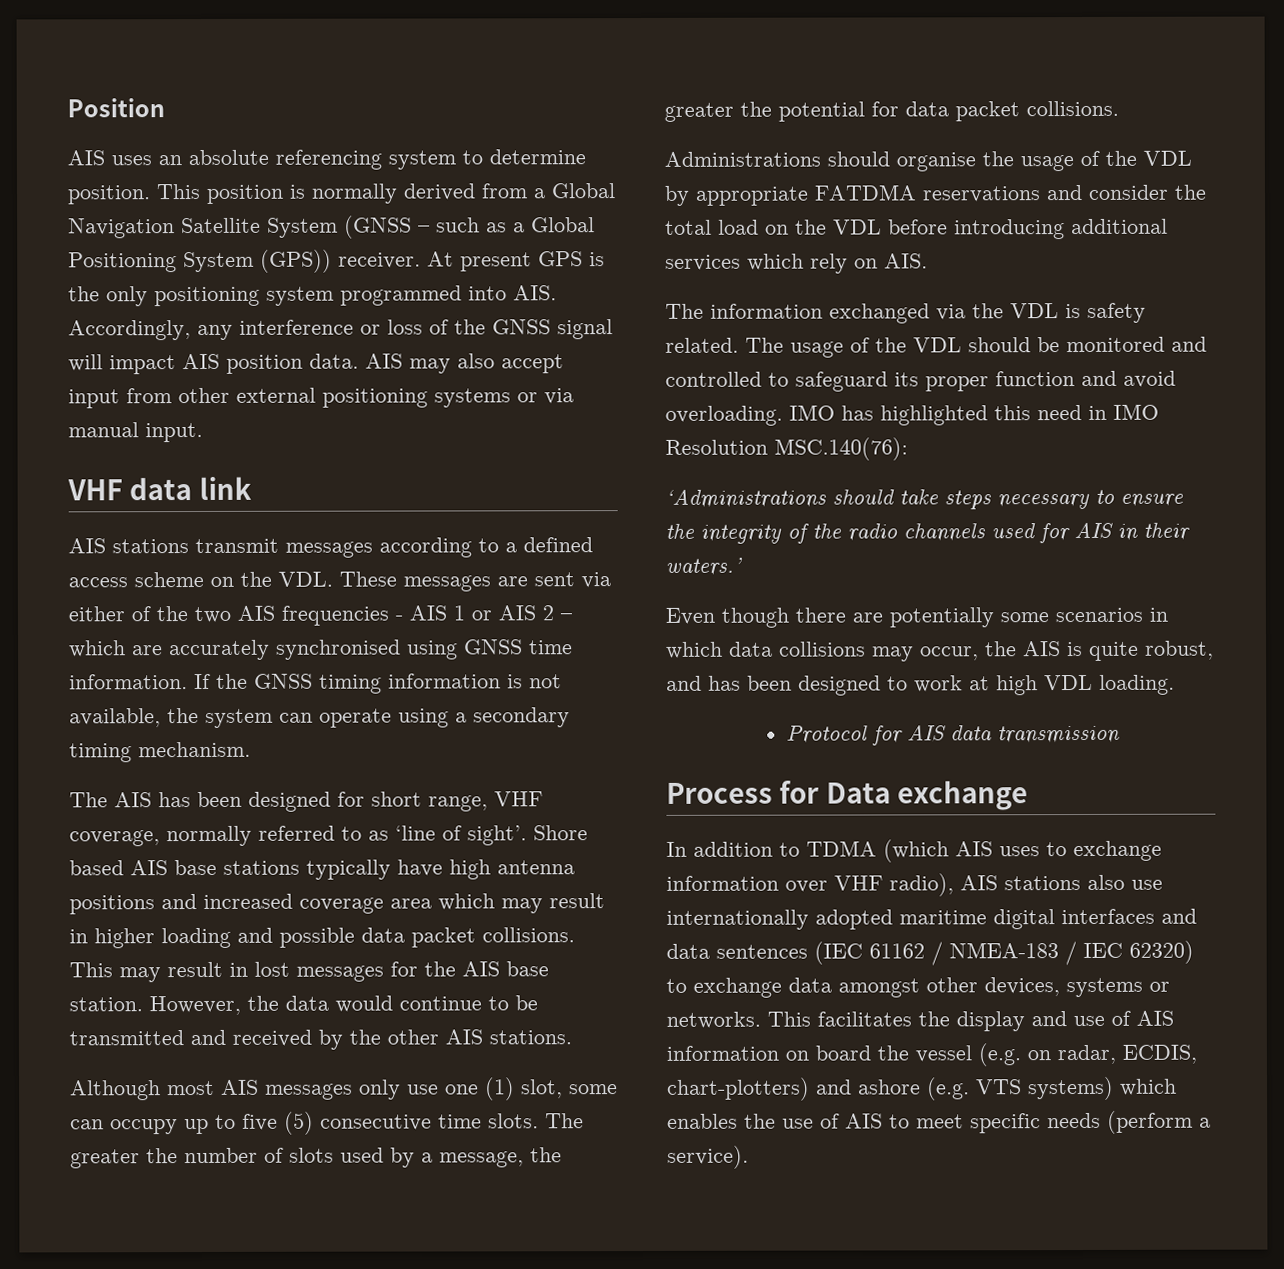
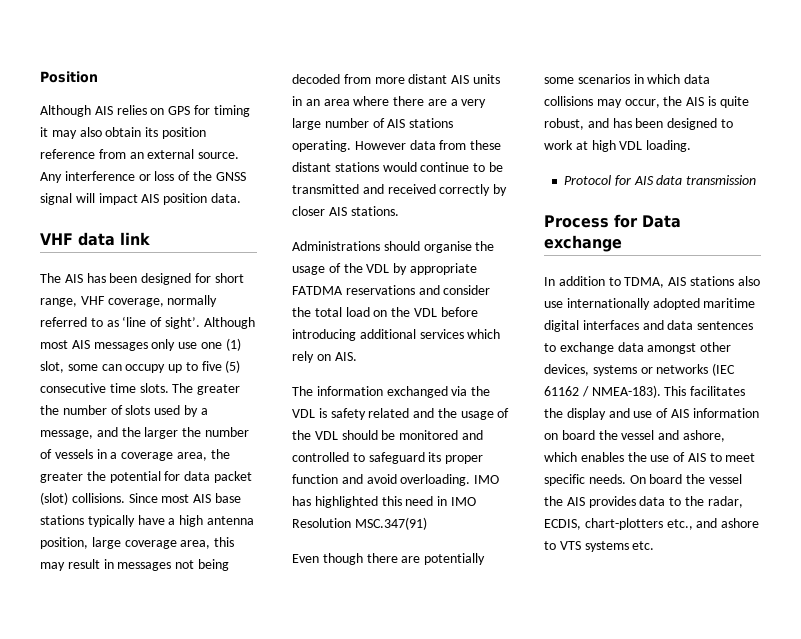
[67,149,586,170] [67,183,616,205] [68,215,595,239] [68,249,605,273] [68,285,557,307] [68,320,233,341] AIS uses an absolute referencing system to determine position. This position is normally derived from a Global Navigation Satellite System (GNSS – such as a Global Positioning System (GPS)) receiver. At present GPS is the only positioning system programmed into AIS. Accordingly, any -> [40,105,250,117] [40,127,206,139] [40,149,240,159] [40,172,62,183] Although AIS relies on GPS for timing it may also obtain its position reference from an external source. Any
[365,353,564,374] [68,387,574,409] [68,422,203,443] [67,476,252,501] [68,537,593,558] [68,571,611,592] [68,605,572,626] [69,639,573,661] [69,673,562,694] [69,707,570,728] [69,741,251,763] AIS may also accept input from other external positioning systems or via manual input. // VHF data link // AIS stations transmit messages according to a defined access scheme on the VDL. These messages are sent via either of the two AIS frequencies - AIS 1 or AIS 2 – which are accurately synchronised using GNSS time information. If the GNSS timing information is not available, the system can operate using a secondary timing mechanism. -> [40,232,150,246] // VHF data link
[533,825,588,841] [69,859,575,880] [69,893,605,915] [69,927,575,949] [69,961,549,983] [69,995,538,1016] [69,1029,572,1050] Shore based AIS base stations typically have high antenna positions and increased coverage area which may result in higher loading and possible data packet collisions. This may result in lost messages for the AIS base station. However, the data would continue to be transmitted and received by the other AIS stations. // -> (200, 323) none
(524, 1159) none -> [96,427,249,439] [40,449,207,461] and the larger the number of vessels in a coverage area,
[1026,100,1119,117] collisions. -> [40,492,241,505] [40,515,254,527] [40,537,235,549] [40,559,229,571] [292,74,500,84] [292,96,487,108] [292,118,454,130] [292,140,502,152] [292,162,503,172] [292,184,508,196] [292,206,399,216] (slot) collisions. Since most AIS base stations typically have a high antenna position, large coverage area, this may result in messages not being decoded from more distant AIS units in an area where there are a very large number of AIS stations operating. However data from these distant stations would continue to be transmitted and received correctly by closer AIS stations.
[665,337,784,353] related. The -> [368,408,457,418] related and the
[774,437,908,461] [665,488,1184,510] [665,521,1190,544] [665,557,743,576] MSC.140(76): // ‘Administrations should take steps necessary to ensure the integrity of the radio channels used for AIS in their waters.’ -> [354,517,427,530] MSC.347(91)
[806,839,1162,863] [666,873,954,897] TDMA (which AIS uses to exchange information over VHF radio), -> [624,277,665,288] TDMA,
[814,940,1194,966] (IEC 61162 / NMEA-183 / IEC 62320) -> (754, 325) none
[666,1011,761,1029] networks. -> [656,363,736,376] [544,385,661,398] networks (IEC 61162 / NMEA-183).
[978,1043,1197,1067] [667,1076,1114,1101] (e.g. on radar, ECDIS, chart-plotters) and ashore (e.g. VTS systems) -> [658,430,725,442] and ashore,
[1047,1110,1211,1134] [667,1145,749,1169] needs (perform a service). -> [588,474,742,484] [544,496,743,508] [544,518,760,530] [544,541,655,552] needs. On board the vessel the AIS provides data to the radar, ECDIS, chart-plotters etc., and ashore to VTS systems etc.

